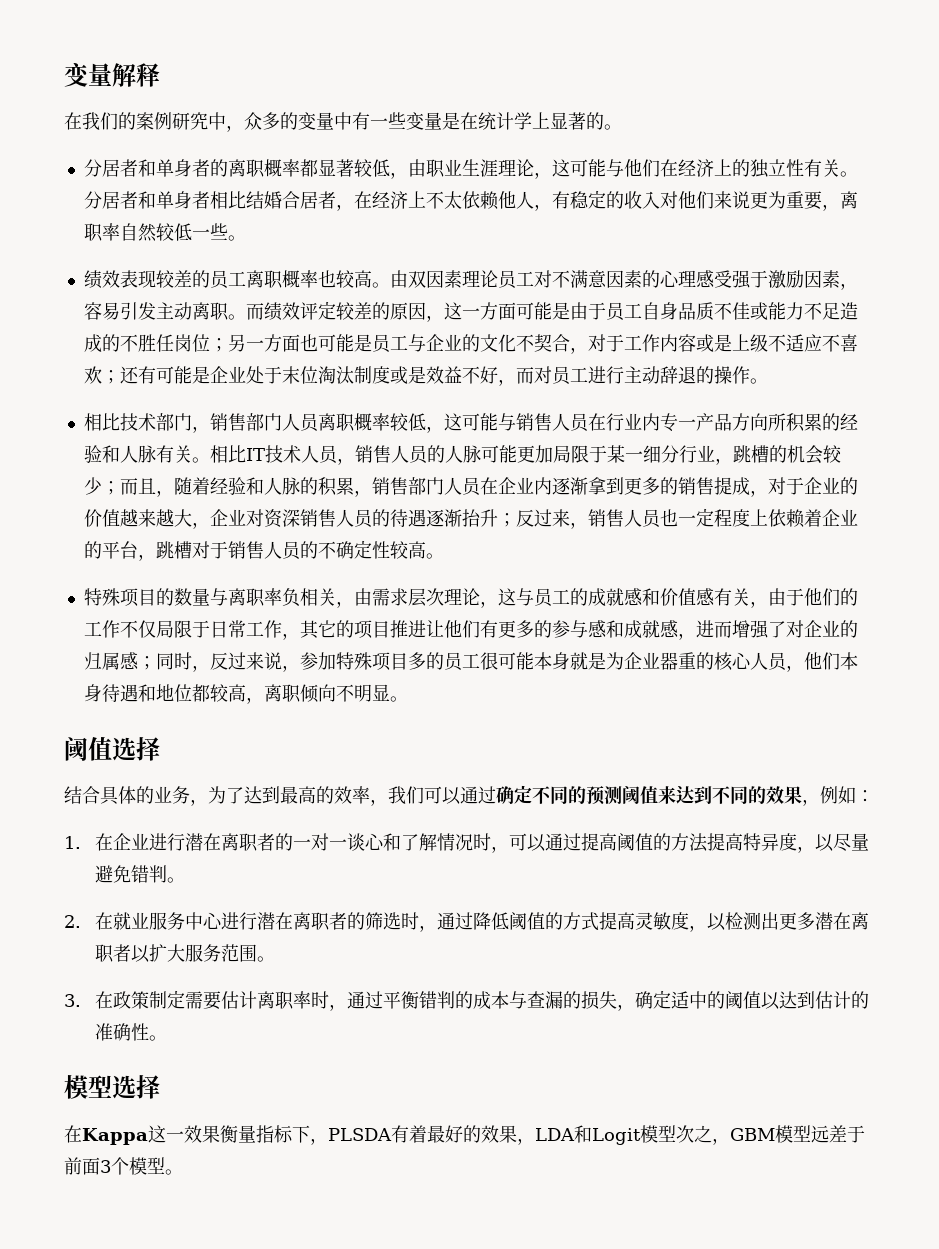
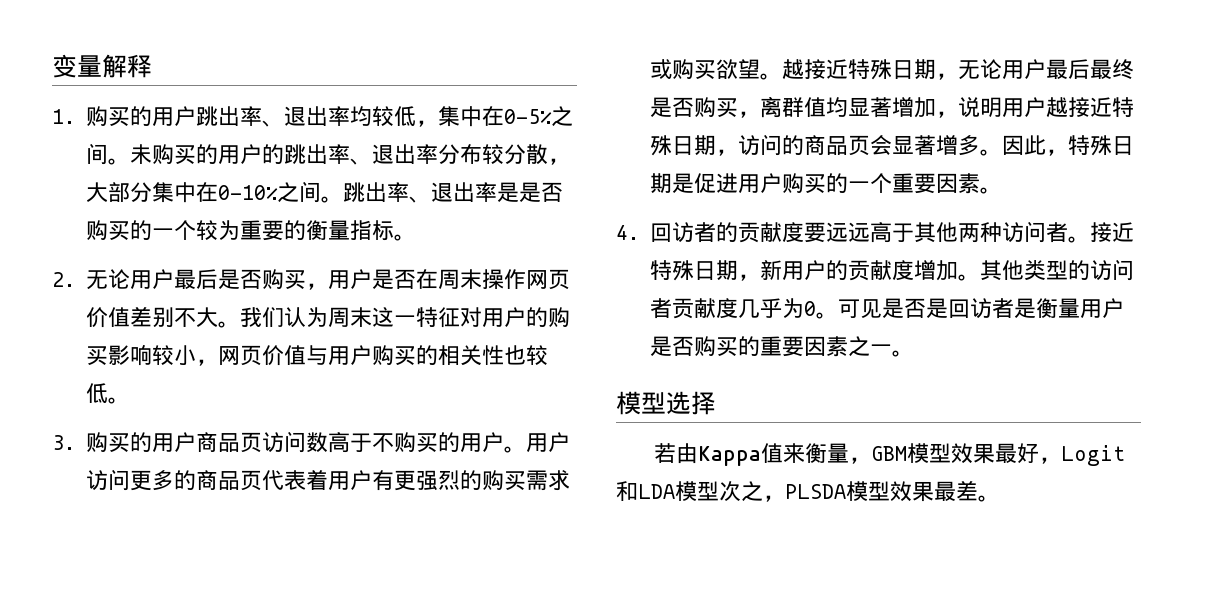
[64,112,622,132] [83,159,858,179] [83,190,858,211] [83,223,246,242] [83,270,858,290] [83,301,858,322] [83,334,858,354] [83,366,768,386] [83,413,858,433] [83,445,842,465] [83,477,858,497] [83,508,858,529] [83,540,444,561] [83,588,858,608] [83,620,858,640] [83,652,858,672] [83,684,408,704] [64,736,160,761] [64,785,874,806] [64,833,869,853] [94,865,185,883] [64,912,869,932] [94,944,275,963] [64,990,869,1011] [94,1023,167,1041] [64,1075,160,1099] [64,1125,865,1145] [64,1157,165,1175] 在我们的案例研究中，众多的变量中有一些变量是在统计学上显著的。 // 分居者和单身者的离职概率都显著较低，由职业生涯理论，这可能与他们在经济上的独立性有关。分居者和单身者相比结婚合居者，在经济上不太依赖他人，有稳定的收入对他们来说更为重要，离职率自然较低一些。 // 绩效表现较差的员工离职概率也较高。由双因素理论员工对不满意因素的心理感受强于激励因素，容易引发主动离职。而绩效评定较差的原因，这一方面可能是由于员工自身品质不佳或能力不足造成的不胜任岗位；另一方面也可能是员工与企业的文化不契合，对于工作内容或是上级不适应不喜欢；还有可能是企业处于末位淘汰制度或是效益不好，而对员工进行主动辞退的操作。 // 相比技术部门，销售部门人员离职概率较低，这可能与销售人员在行业内专一产品方向所积累的经验和人脉有关。相比IT技术人员，销售人员的人脉可能更加局限于某一细分行业，跳槽的机会较少；而且，随着经验和人脉的积累，销售部门人员在企业内逐渐拿到更多的销售提成，对于企业的价值越来越大，企业对资深销售人员的待遇逐渐抬升；反过来，销售人员也一定程度上依赖着企业的平台，跳槽对于销售人员的不确定性较高。 // 特殊项目的数量与离职率负相关，由需求层次理论，这与员工的成就感和价值感有关，由于他们的工作不仅局限于日常工作，其它的项目推进让他们有更多的参与感和成就感，进而增强了对企业的归属感；同时，反过来说，参加特殊项目多的员工很可能本身就是为企业器重的核心人员，他们本身待遇和地位都较高，离职倾向不明显。 // 阈值选择 // 结合具体的业务，为了达到最高的效率，我们可以通过确定不同的预测阈值来达到不同的效果，例如： // 1.在企业进行潜在离职者的一对一谈心和了解情况时，可以通过提高阈值的方法提高特异度，以尽量避免错判。 // 2.在就业服务中心进行潜在离职者的筛选时，通过降低阈值的方式提高灵敏度，以检测出更多潜在离职者以扩大服务范围。 // 3.在政策制定需要估计离职率时，通过平衡错判的成本与查漏的损失，确定适中的阈值以达到估计的准确性。 // 模型选择 // 在Kappa这一效果衡量指标下，PLSDA有着最好的效果，LDA和Logit模型次之，GBM模型远差于前面3个模型 -> [52,106,573,127] [85,143,570,165] [85,181,563,203] [85,220,416,241] [52,269,570,290] [85,306,570,328] [85,344,548,366] [85,383,130,404] [52,431,570,453] [85,469,570,491] [649,59,1134,80] [649,96,1134,118] [649,134,1134,156] [649,173,1002,194] [616,221,1134,243] [649,259,1134,281] [649,298,1124,319] [649,336,914,357] [616,391,716,415] [653,443,1125,466] [616,480,978,502] 1.购买的用户跳出率、退出率均较低，集中在0-5%之间。未购买的用户的跳出率、退出率分布较分散，大部分集中在0-10%之间。跳出率、退出率是是否购买的一个较为重要的衡量指标。 // 2.无论用户最后是否购买，用户是否在周末操作网页价值差别不大。我们认为周末这一特征对用户的购买影响较小，网页价值与用户购买的相关性也较低。 // 3.购买的用户商品页访问数高于不购买的用户。用户访问更多的商品页代表着用户有更强烈的购买需求或购买欲望。越接近特殊日期，无论用户最后最终是否购买，离群值均显著增加，说明用户越接近特殊日期，访问的商品页会显著增多。因此，特殊日期是促进用户购买的一个重要因素。 // 4.回访者的贡献度要远远高于其他两种访问者。接近特殊日期，新用户的贡献度增加。其他类型的访问者贡献度几乎为0。可见是否是回访者是衡量用户是否购买的重要因素之一。 // 模型选择 // 若由Kappa值来衡量，GBM模型效果最好，Logit和LDA模型次之，PLSDA模型效果最差

